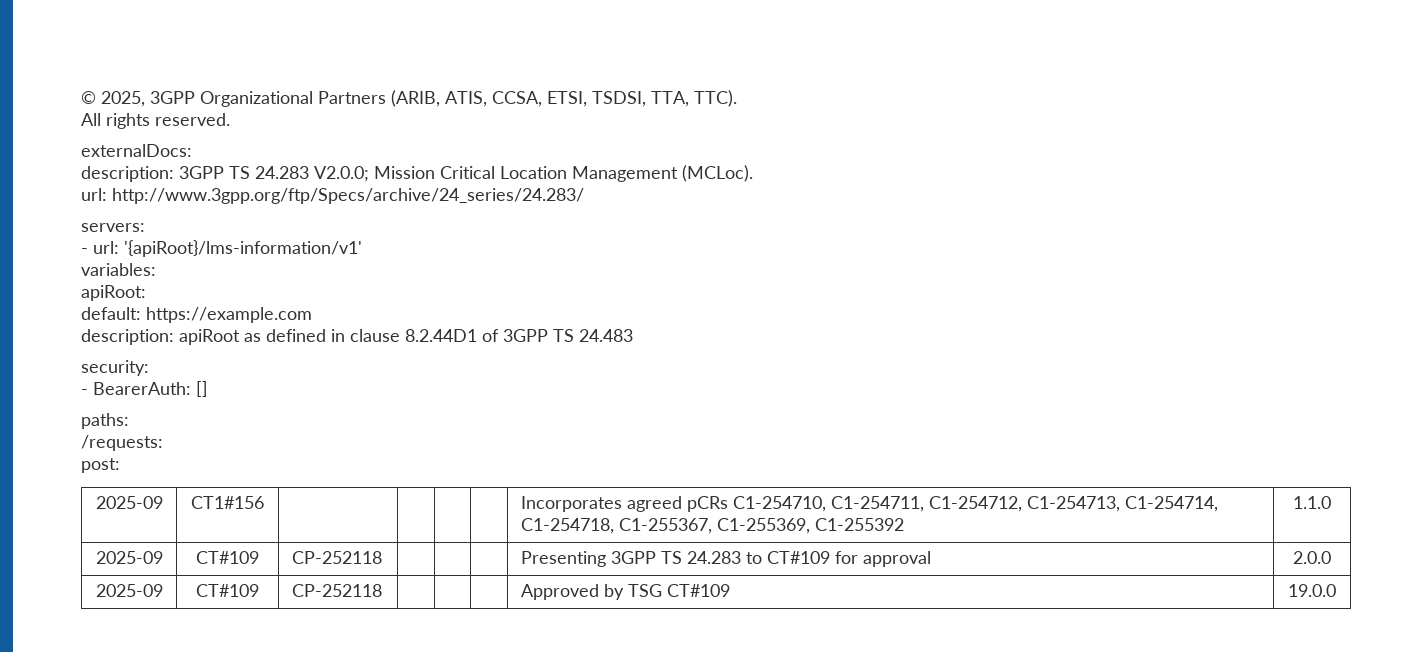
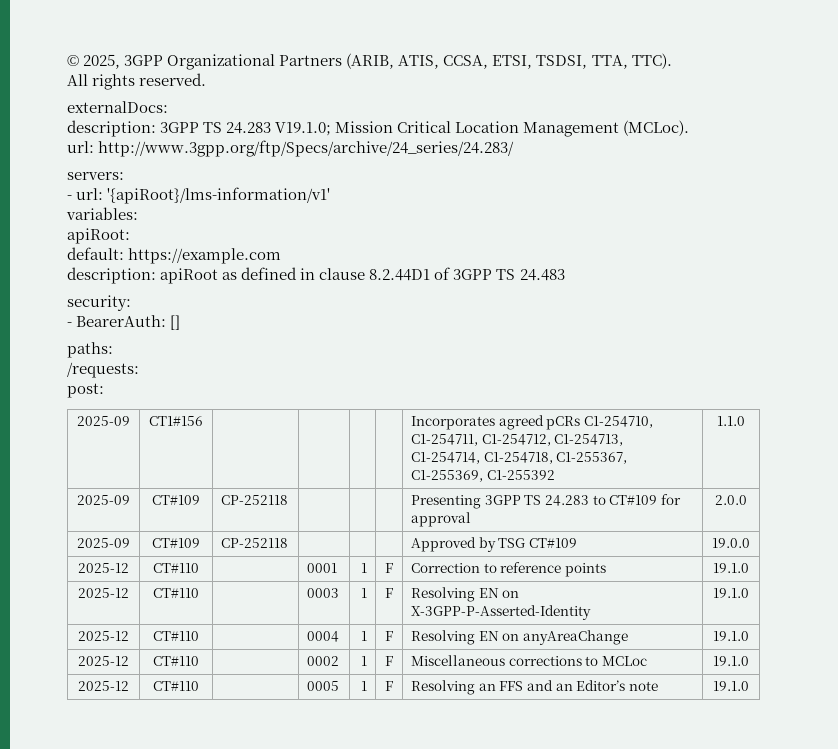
[314,166,369,182] V2.0.0; -> [275,122,332,136] V19.1.0;
(1336, 590) none -> [78,563,129,573] [153,563,199,573] [307,563,338,573] [360,563,367,573] [385,563,393,573] [411,562,607,577] [713,563,749,573] [78,588,129,598] [153,588,199,598] [307,588,340,598] [360,588,367,598] [385,588,393,598] [411,587,520,602] [411,605,592,620] [713,588,749,598] [78,631,129,641] [153,631,199,641] [307,631,340,642] [360,631,367,641] [385,631,393,641] [411,630,629,645] [713,631,749,641] [78,656,129,666] [153,656,199,666] [307,656,340,666] [360,656,367,666] [385,656,393,666] [411,655,648,666] [713,656,749,666] [78,681,129,691] [153,681,199,691] [307,681,340,691] [360,681,367,691] [385,681,393,691] [411,680,658,695] [713,681,749,691] // 2025-12 | CT#110 | | 0001 | 1 | F | Correction to reference points | 19.1.0 // 2025-12 | CT#110 | | 0003 | 1 | F | Resolving EN on X-3GPP-P-Asserted-Identity | 19.1.0 // 2025-12 | CT#110 | | 0004 | 1 | F | Resolving EN on anyAreaChange | 19.1.0 // 2025-12 | CT#110 | | 0002 | 1 | F | Miscellaneous corrections to MCLoc | 19.1.0 // 2025-12 | CT#110 | | 0005 | 1 | F | Resolving an FFS and an Editor’s note | 19.1.0

